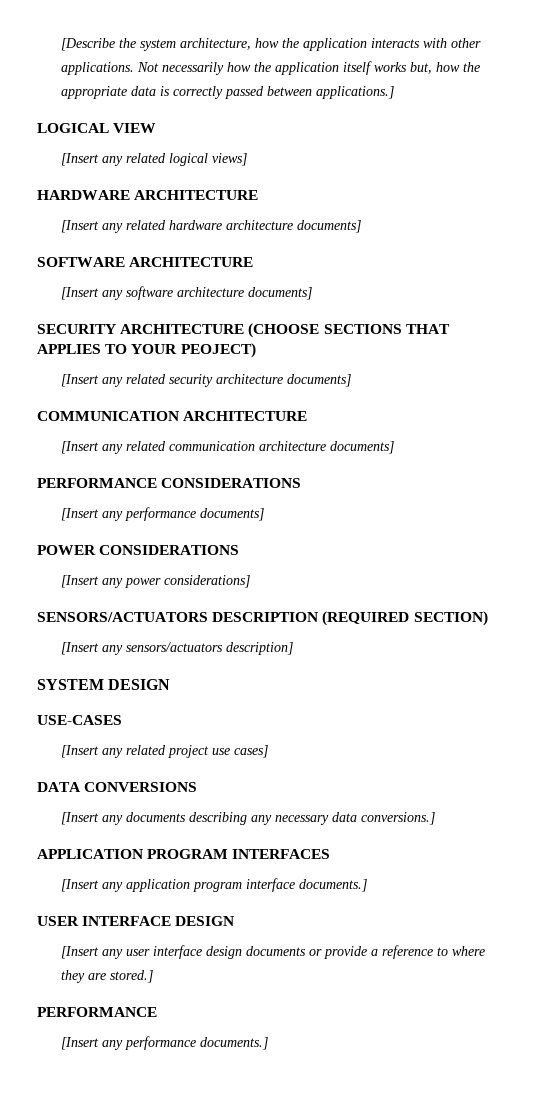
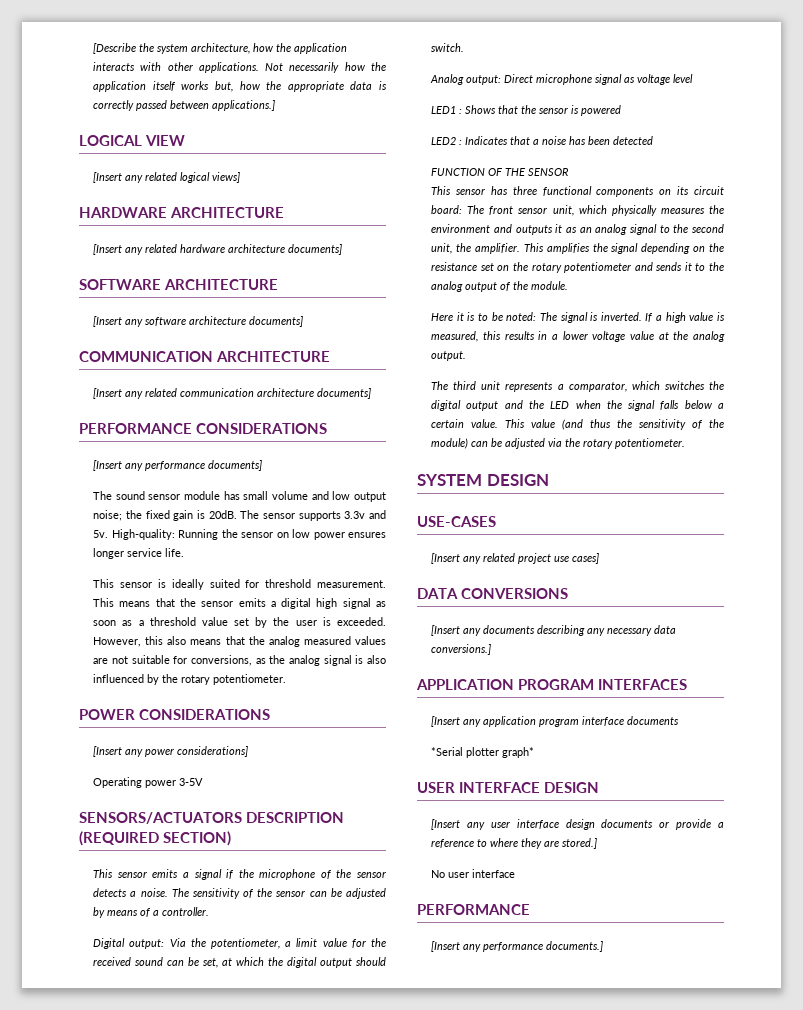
[37,323,450,338] [37,343,256,358] [60,374,351,387] // SECURITY ARCHITECTURE (CHOOSE SECTIONS THAT APPLIES TO YOUR PEOJECT) // [Insert any related security architecture documents] -> (304, 321) none
(264, 514) none -> [93,491,386,502] [93,510,387,521] [93,529,387,540] [93,548,185,559] [93,579,386,590] [93,598,387,609] [93,617,387,628] [93,636,387,647] [93,655,387,666] [93,674,287,685] // The sound sensor module has small volume and low output noise; the fixed gain is 20dB. The sensor supports 3.3v and 5v. High-quality: Running the sensor on low power ensures longer service life. // This sensor is ideally suited for threshold measurement. This means that the sensor emits a digital high signal as soon as a threshold value set by the user is exceeded. However, this also means that the analog measured values are not suitable for conversions, as the analog signal is also influenced by the rotary potentiometer.
(250, 581) none -> [93,777,204,788] // Operating power 3-5V
[60,642,293,655] [Insert any sensors/actuators description] -> [93,869,387,880] [93,888,387,899] [93,907,210,918] [93,938,387,949] [93,957,386,968] [431,43,465,52] [430,74,694,85] [431,105,622,116] [431,136,654,145] [431,168,570,176] [431,186,724,197] [431,205,724,216] [431,224,724,235] [431,243,724,254] [431,262,724,273] [431,281,569,292] [431,312,725,323] [431,331,725,342] [431,351,467,361] [431,381,724,392] [431,400,725,411] [431,419,724,430] [431,438,686,449] This sensor emits a signal if the microphone of the sensor detects a noise. The sensitivity of the sensor can be adjusted by means of a controller. // Digital output: Via the potentiometer, a limit value for the received sound can be set, at which the digital output should switch. // Analog output: Direct microphone signal as voltage level // LED1 : Shows that the sensor is powered // LED2 : Indicates that a noise has been detected // FUNCTION OF THE SENSOR // This sensor has three functional components on its circuit board: The front sensor unit, which physically measures the environment and outputs it as an analog signal to the second unit, the amplifier. This amplifies the signal depending on the resistance set on the rotary potentiometer and sends it to the analog output of the module. // Here it is to be noted: The signal is inverted. If a high value is measured, this results in a lower voltage value at the analog output. // The third unit represents a comparator, which switches the digital output and the LED when the signal falls below a certain value. This value (and thus the sensitivity of the module) can be adjusted via the rotary potentiometer.
[298,879,367,892] documents.] -> [627,716,680,725] [431,747,535,758] documents // *Serial plotter graph*
(153, 976) none -> [431,869,516,878] // No user interface

